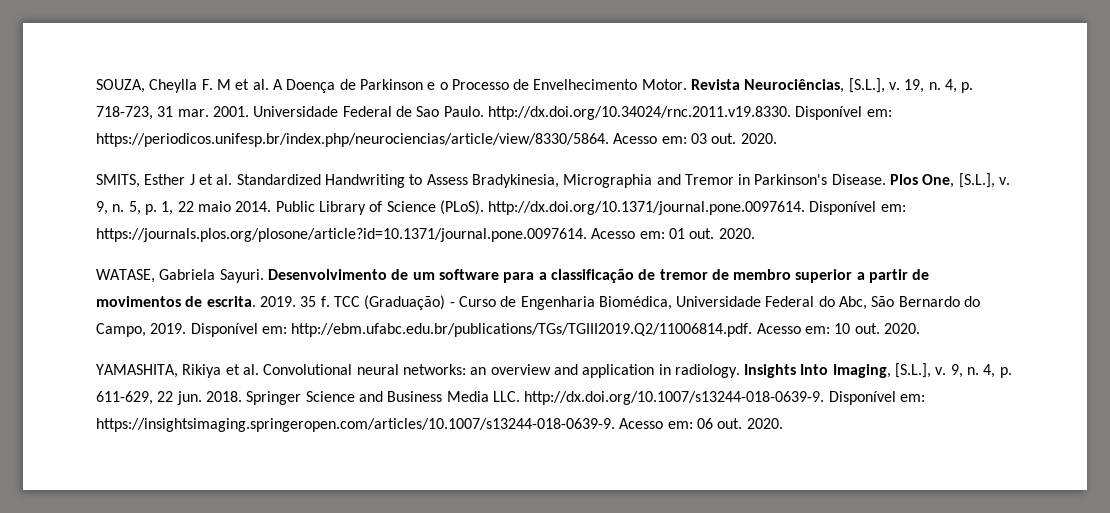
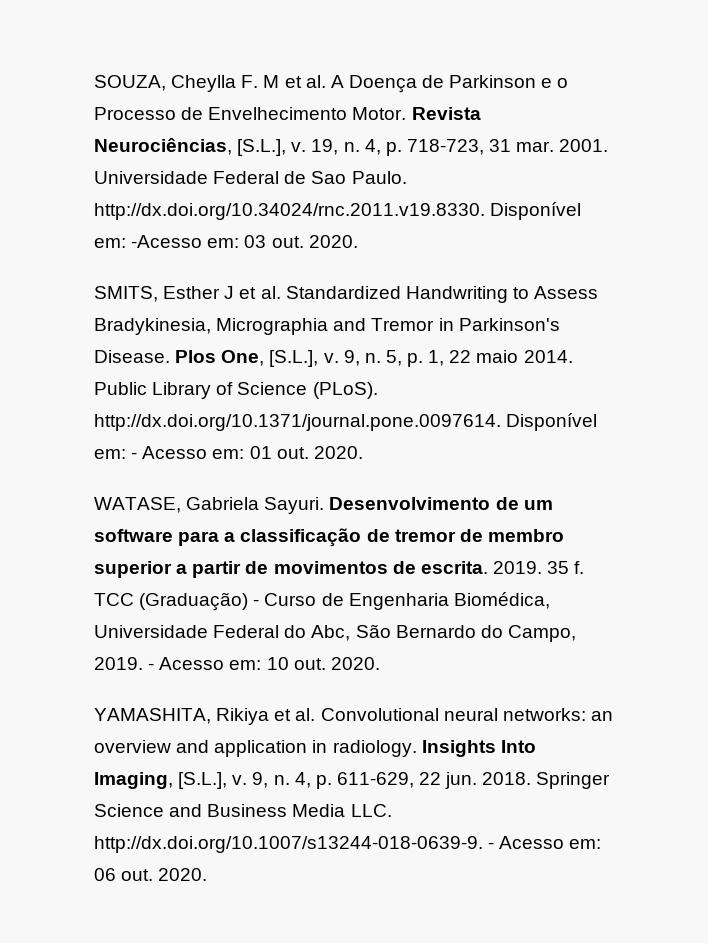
[96,133,658,147] https://periodicos.unifesp.br/index.php/neurociencias/article/view/8330/5864. Acesso -> [131,235,203,248] -Acesso
[96,228,587,242] https://journals.plos.org/plosone/article?id=10.1371/journal.pone.0097614. -> [131,452,138,459] -
[190,323,753,337] Disponível em: http://ebm.ufabc.edu.br/publications/TGs/TGIII2019.Q2/11006814.pdf. -> [148,663,155,670] -
[828,391,925,405] [96,418,615,432] Disponível em: https://insightsimaging.springeropen.com/articles/10.1007/s13244-018-0639-9. -> [488,842,495,849] -

